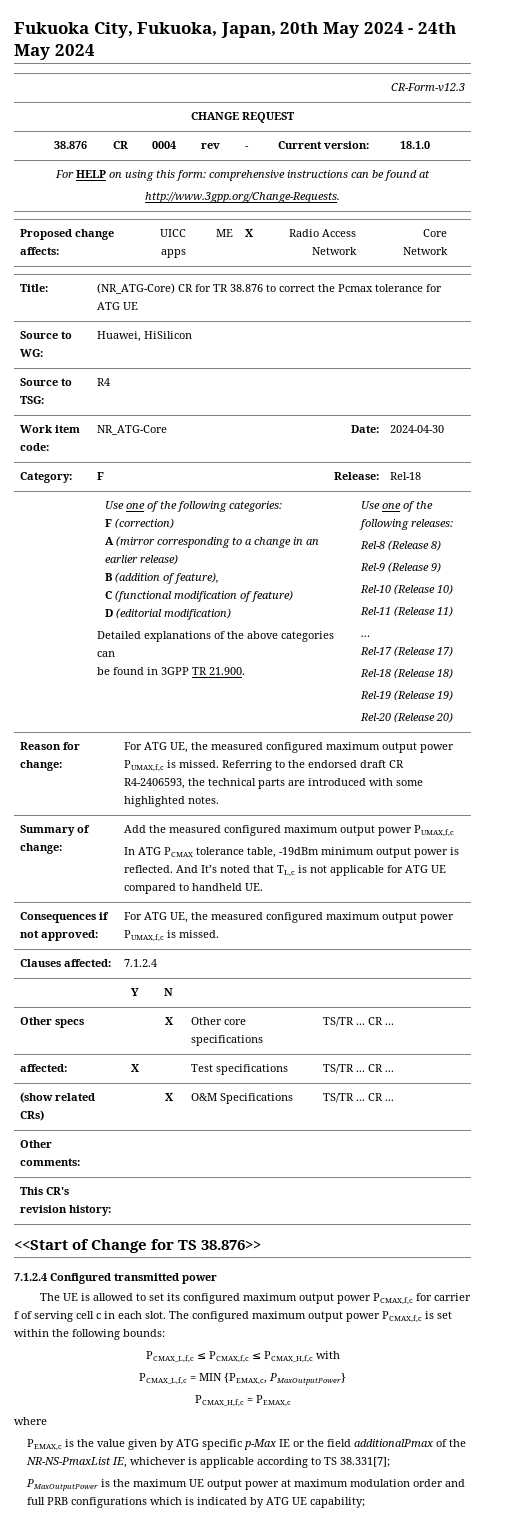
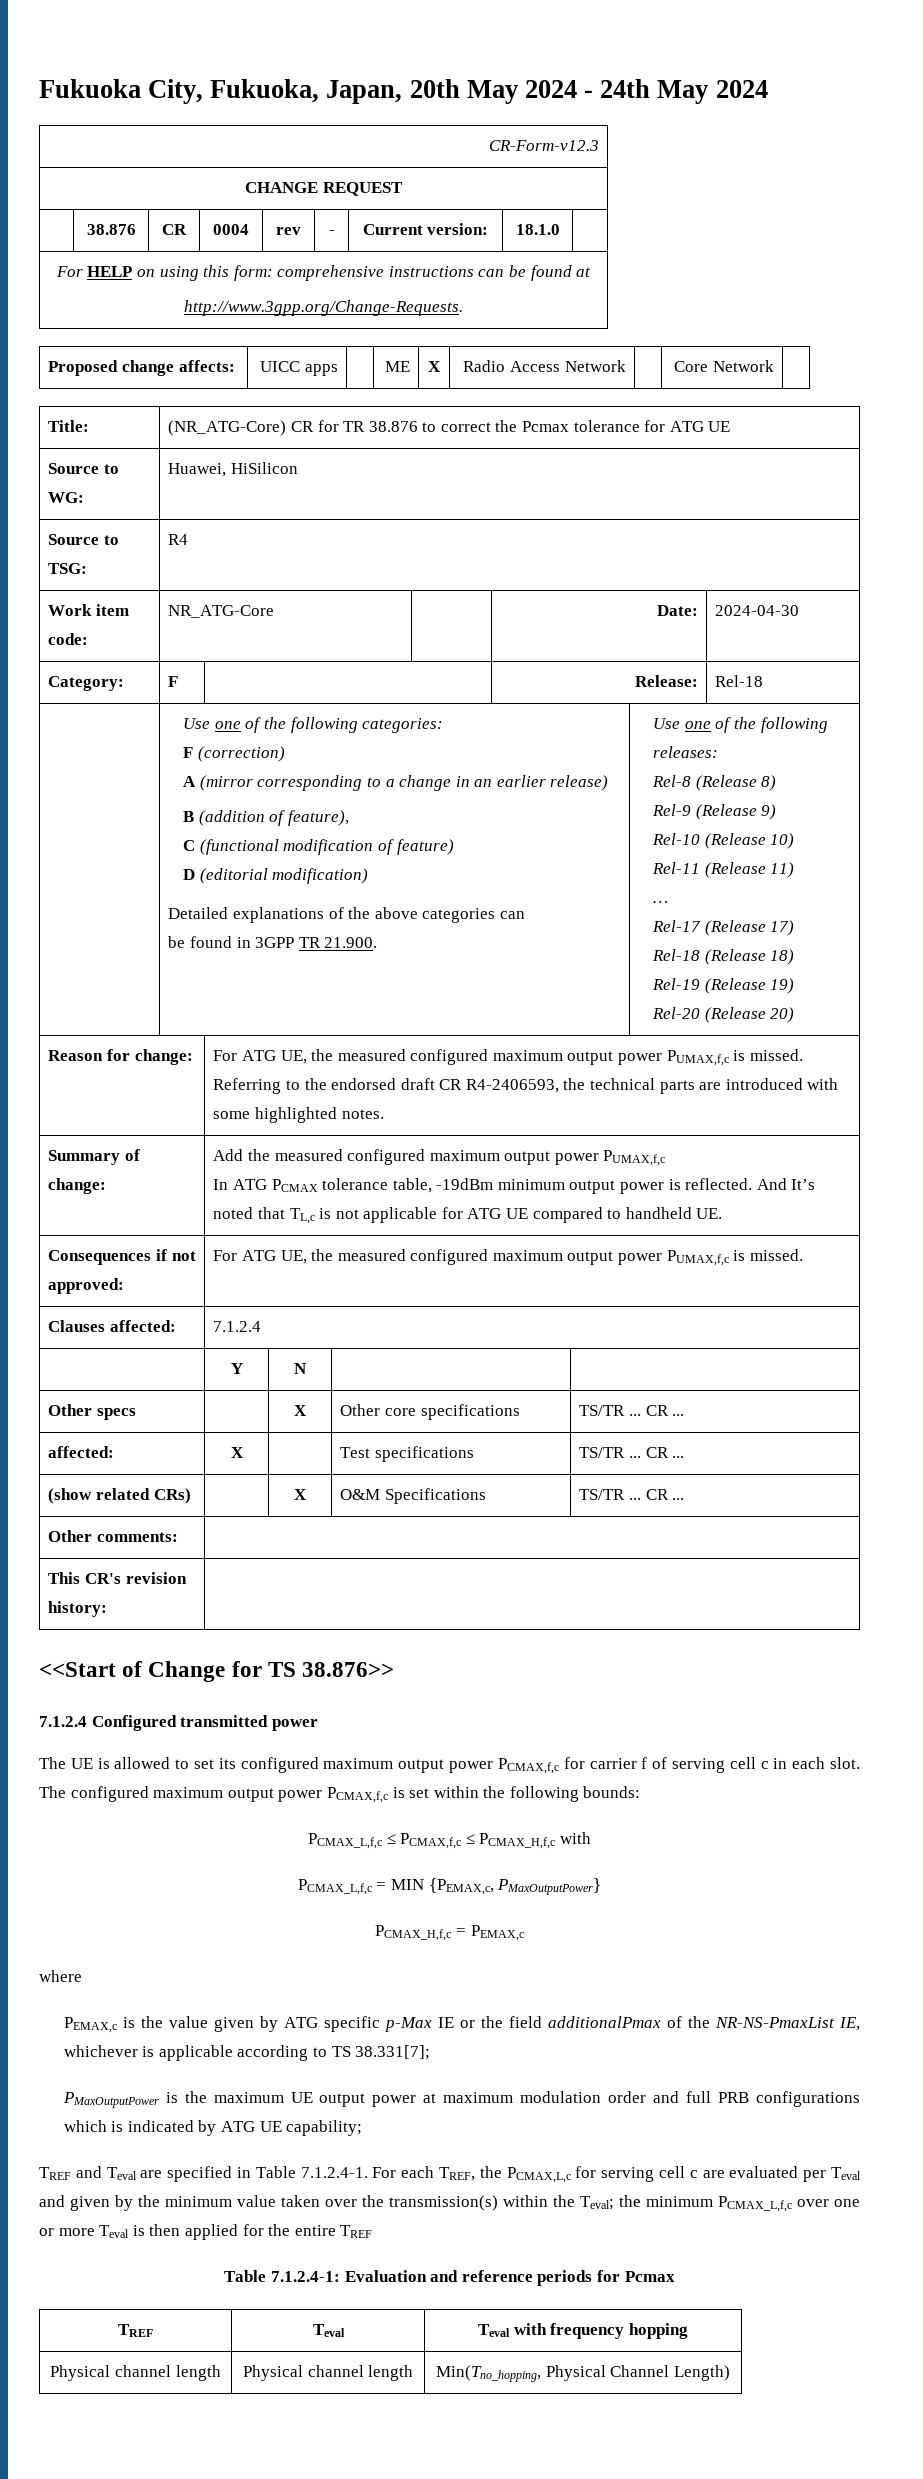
(366, 1502) none -> [39,2166,861,2183] [39,2195,860,2212] [39,2224,373,2240] [224,2270,675,2286] [118,2324,153,2337] [312,2324,345,2337] [478,2323,688,2339] [50,2365,221,2381] [242,2365,414,2381] [436,2365,730,2382] // TREF and Teval are specified in Table 7.1.2.4-1. For each TREF, the PCMAX,L,c for serving cell c are evaluated per Teval and given by the minimum value taken over the transmission(s) within the Teval; the minimum PCMAX_L,f,c over one or more Teval is then applied for the entire TREF // Table 7.1.2.4-1: Evaluation and reference periods for Pcmax // TREF | Teval | Teval with frequency hopping // Physical channel length | Physical channel length | Min(Tno_hopping, Physical Channel Length)

